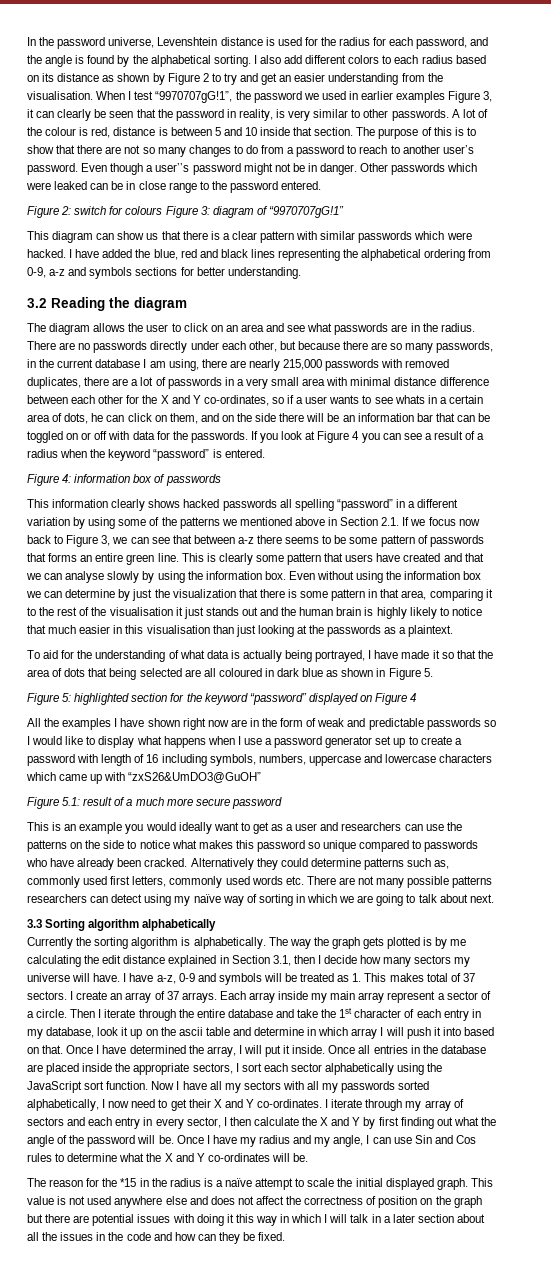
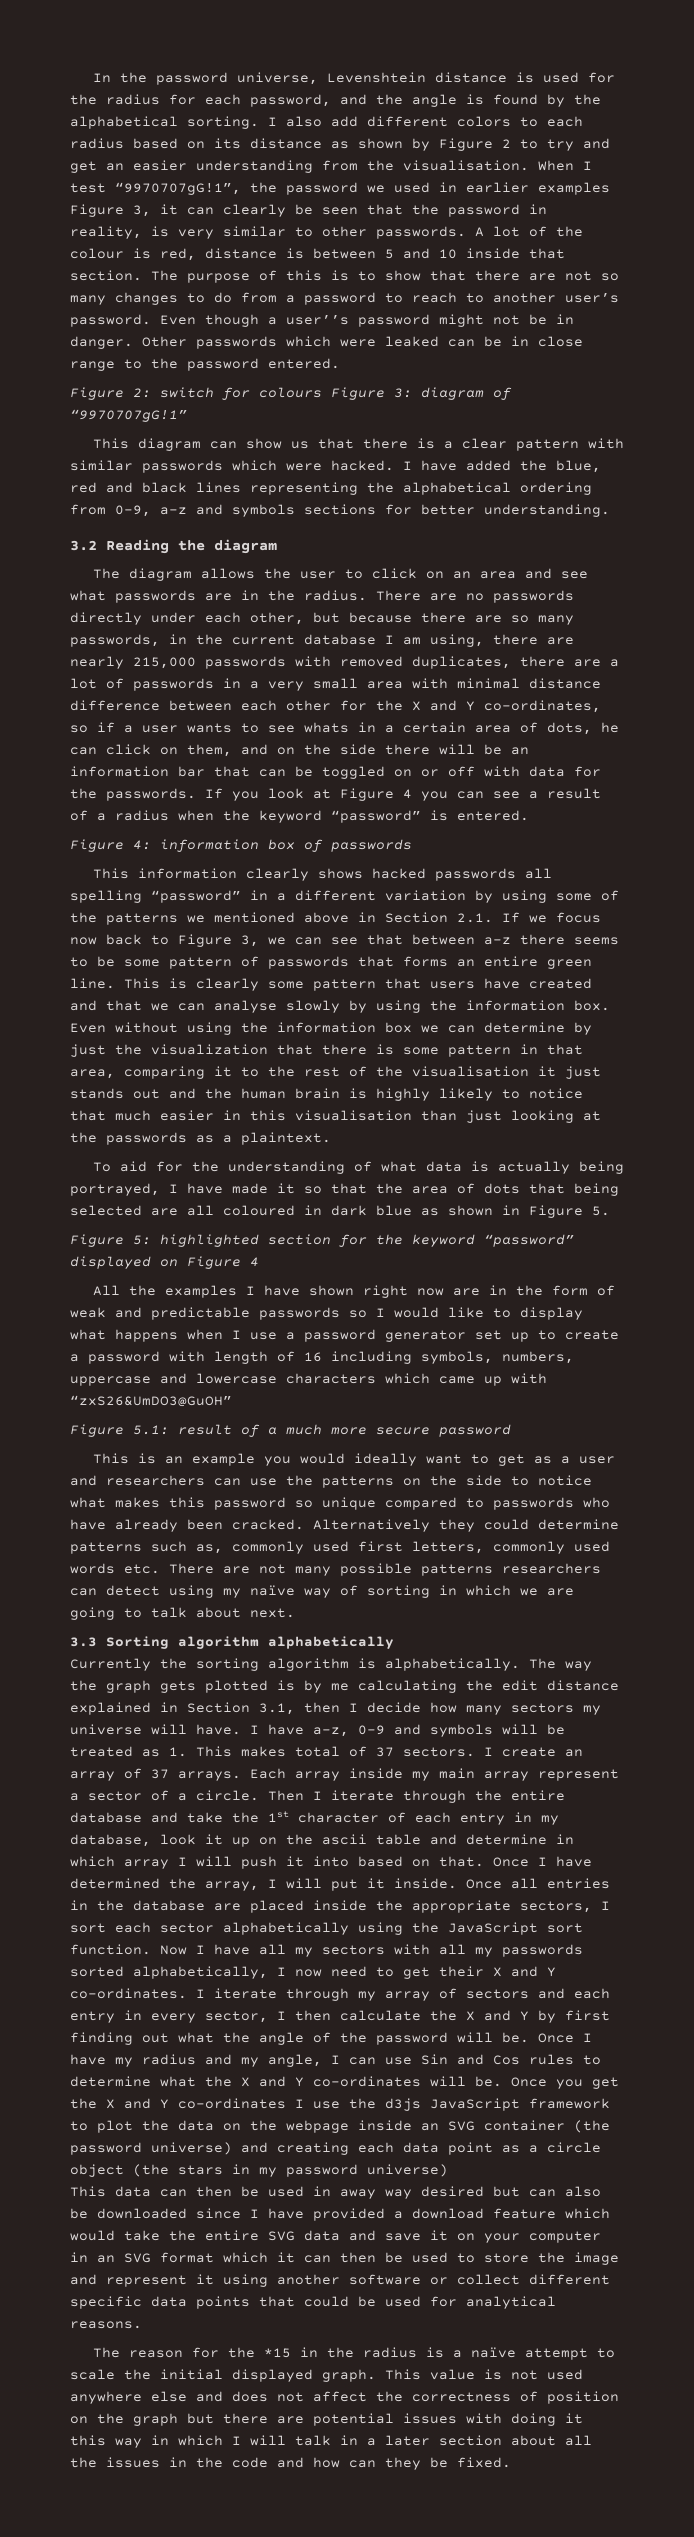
(309, 1157) none -> [511,2077,619,2089] [70,2098,610,2111] [70,2120,610,2133] [70,2142,601,2155] [70,2164,448,2177] [70,2186,601,2199] [70,2208,610,2221] [70,2230,601,2243] [70,2252,619,2265] [70,2274,610,2287] [70,2296,556,2309] [70,2321,142,2329] Once you get the X and Y co-ordinates I use the d3js JavaScript framework to plot the data on the webpage inside an SVG container (the password universe) and creating each data point as a circle object (the stars in my password universe) // This data can then be used in away way desired but can also be downloaded since I have provided a download feature which would take the entire SVG data and save it on your computer in an SVG format which it can then be used to store the image and represent it using another software or collect different specific data points that could be used for analytical reasons.

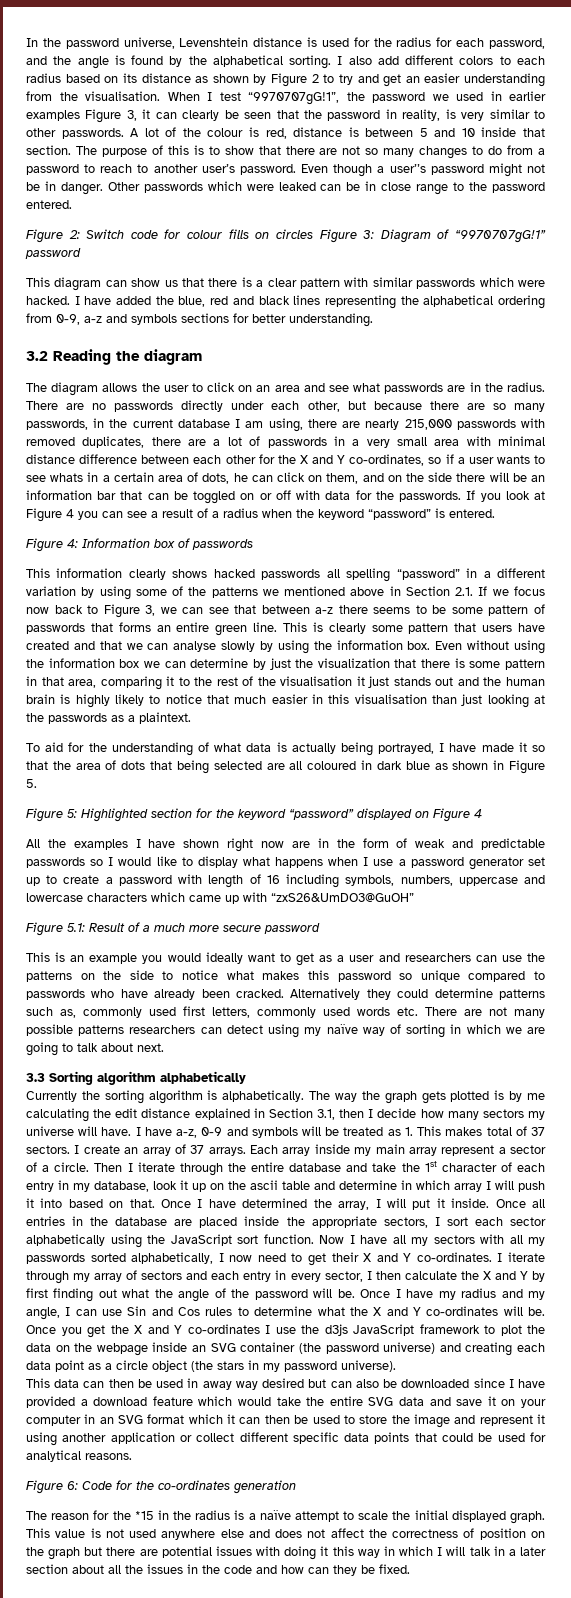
[160,387,322,400] switch for colours -> [86,229,313,239] Switch code for colour fills on circles
[421,387,484,400] diagram -> [380,229,431,243] Diagram
(187, 415) none -> [25,248,81,259] password
[160,839,259,852] information -> [82,538,150,548] Information
[160,1234,259,1247] highlighted -> [81,808,148,822] Highlighted
[178,1424,232,1435] result -> [89,923,125,932] Result
[367,2164,448,2177] universe) -> [341,1360,396,1372] universe).
[349,2274,421,2285] software -> [110,1432,175,1444] application
(142, 2325) none -> [26,1480,296,1494] // Figure 6: Code for the co-ordinates generation

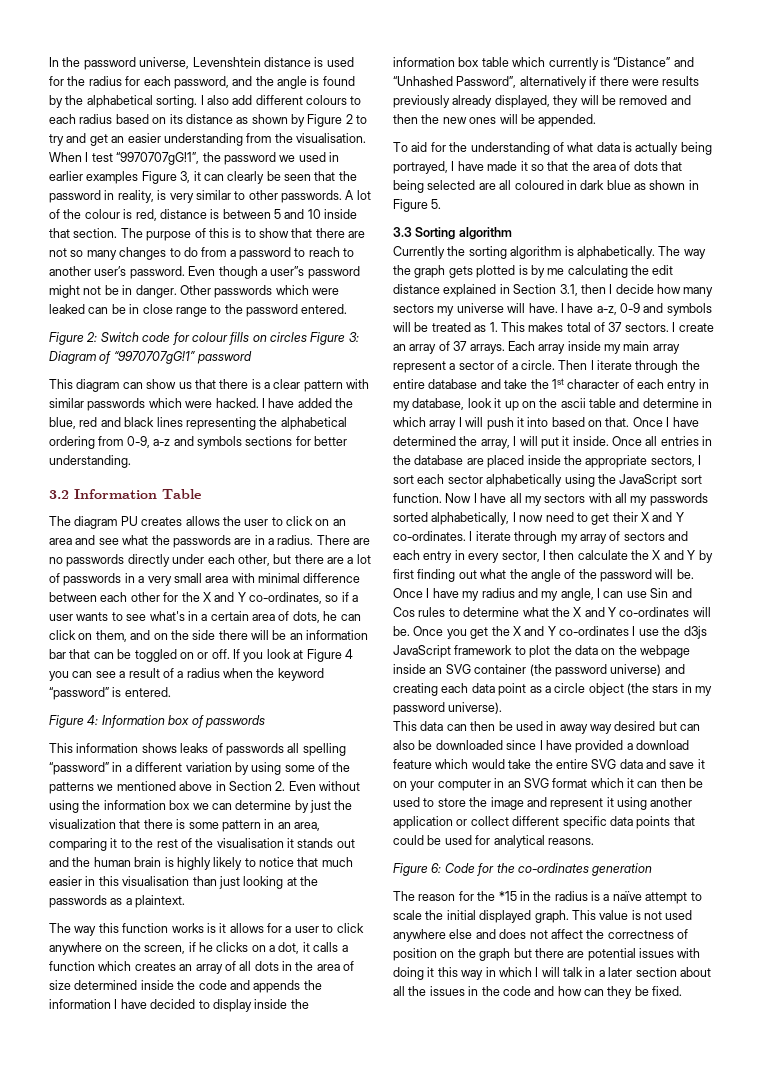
[459,56,494,65] colors -> [306,95,347,105] colours
[53,349,202,365] Reading the diagram -> [74,489,201,499] Information Table
(99, 389) none -> [120,516,183,526] PU creates
(381, 387) none -> [151,535,170,545] the
[484,383,503,392] the -> [268,538,274,545] a
[373,401,546,412] [26,418,545,432] [26,436,145,448] because there are so many passwords, in the current database I am using, there are nearly 215,000 passwords with removed duplicates, -> (292, 559) none
[26,454,75,464] distance -> (300, 578) none
[50,473,84,482] whats -> [149,611,185,621] what's
[275,490,462,502] off with data for the passwords. -> [211,649,230,659] off.
[128,569,255,580] clearly shows hacked -> [141,743,223,753] shows leaks of
[455,586,545,596] [26,604,545,618] [26,622,545,636] [26,640,431,654] 2.1. If we focus now back to Figure 3, we can see that between a-z there seems to be some pattern of passwords that forms an entire green line. This is clearly some pattern that users have created and that we can analyse slowly by using the information box. -> [275,781,286,791] 2.
[41,677,64,686] that -> [277,822,291,829] an
[368,676,390,688] just -> (294, 843) none
(191, 718) none -> [49,923,364,936] [49,942,348,955] [49,961,355,974] [49,980,322,993] [49,999,309,1012] [393,57,694,70] [393,76,700,89] [393,95,691,108] [393,114,597,127] // The way this function works is it allows for a user to click anywhere on the screen, if he clicks on a dot, it calls a function which creates an array of all dots in the area of size determined inside the code and appends the information I have decided to display inside the information box table which currently is “Distance” and “Unhashed Password”, alternatively if there were results previously already displayed, they will be removed and then the new ones will be appended.
[26,808,482,822] [26,838,546,852] [26,856,545,870] [26,874,545,888] [26,892,414,904] [26,922,320,936] [26,952,546,966] [26,970,546,982] [26,988,545,1000] [26,1006,545,1018] [26,1024,546,1038] [26,1042,164,1056] // Figure 5: Highlighted section for the keyword “password” displayed on Figure 4 // All the examples I have shown right now are in the form of weak and predictable passwords so I would like to display what happens when I use a password generator set up to create a password with length of 16 including symbols, numbers, uppercase and lowercase characters which came up with “zxS26&UmDO3@GuOH” // Figure 5.1: Result of a much more secure password // This is an example you would ideally want to get as a user and researchers can use the patterns on the side to notice what makes this password so unique compared to passwords who have already been cracked. Alternatively they could determine patterns such as, commonly used first letters, commonly used words etc. There are not many possible patterns researchers can detect using my naïve way of sorting in which we are going to talk about next. -> (442, 204) none
[160,1071,246,1084] alphabetically -> (512, 233) none

